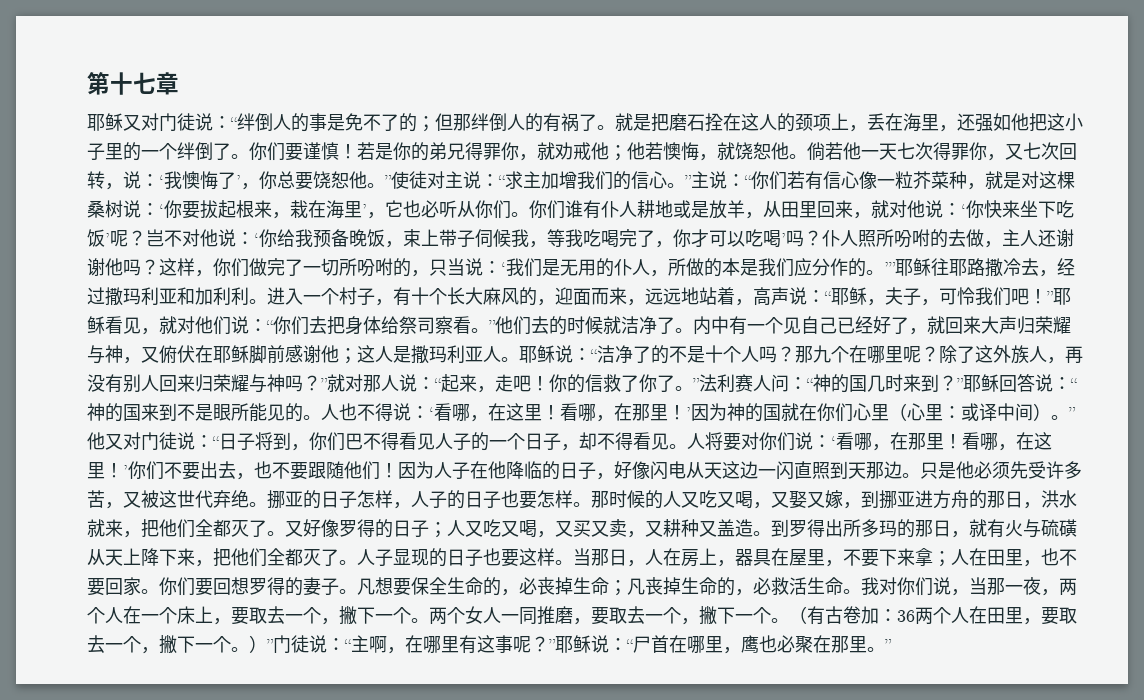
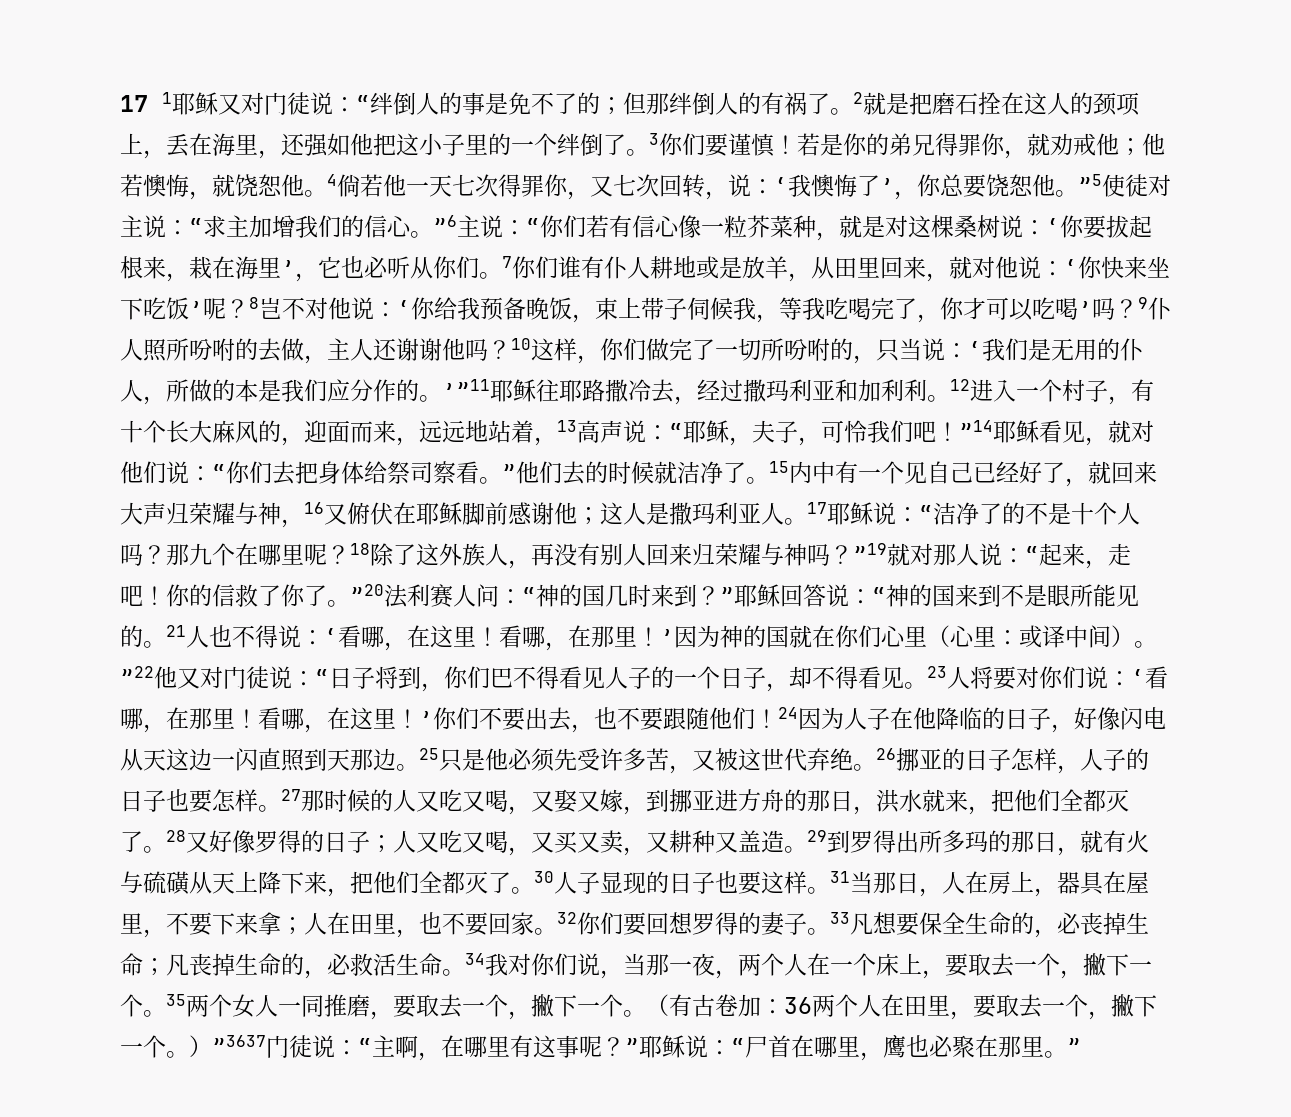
[87,72,179,95] 第十七章 // -> [120,92,172,112] 17 1
(615, 127) none -> [853,92,863,104] 2
(249, 156) none -> [649,133,659,145] 3
(807, 156) none -> [327,174,337,186] 4
[385,175,392,187] ” -> [1078,174,1102,194] ”5
[685,175,692,187] ” -> [433,215,457,235] ”6
(529, 214) none -> [502,256,512,268] 7
(146, 238) none -> [249,297,259,309] 8
(822, 238) none -> [1138,297,1148,309] 9
(159, 267) none -> [511,338,531,350] 10
[884,262,896,274] ’” -> [442,379,490,399] ’”11
(267, 301) none -> [950,379,970,391] 12
(753, 302) none -> [557,420,577,432] 13
[1047,291,1054,303] ” -> [959,420,993,440] ”14
(693, 330) none -> [769,461,789,473] 15
(141, 360) none -> [304,502,324,514] 16
(519, 359) none -> [807,502,827,514] 17
(939, 354) none -> [350,543,370,555] 18
[321,378,328,390] ” -> [853,543,887,563] ”19
[693,378,700,390] ” -> [350,584,384,604] ”20
(321, 417) none -> [166,625,186,637] 21
[1069,407,1076,419] ” -> [120,666,154,686] ”22
(687, 446) none -> [927,666,947,678] 23
(398, 470) none -> [778,707,798,719] 24
(920, 475) none -> [419,748,439,760] 25
(267, 504) none -> [876,748,896,760] 26
(591, 504) none -> [281,789,301,801] 27
(285, 533) none -> [166,830,186,842] 28
(771, 533) none -> [807,830,827,842] 29
(357, 562) none -> [534,871,554,883] 30
(573, 562) none -> [830,871,850,883] 31
(159, 591) none -> [557,912,577,924] 32
(357, 591) none -> [830,912,850,924] 33
(861, 591) none -> [465,953,485,965] 34
(429, 620) none -> [166,994,186,1006] 35
[267,639,274,651] ” -> [212,1035,266,1055] ”3637

